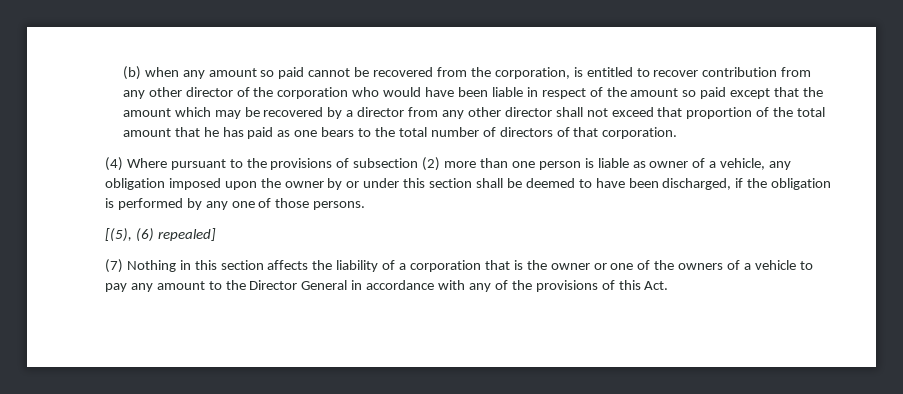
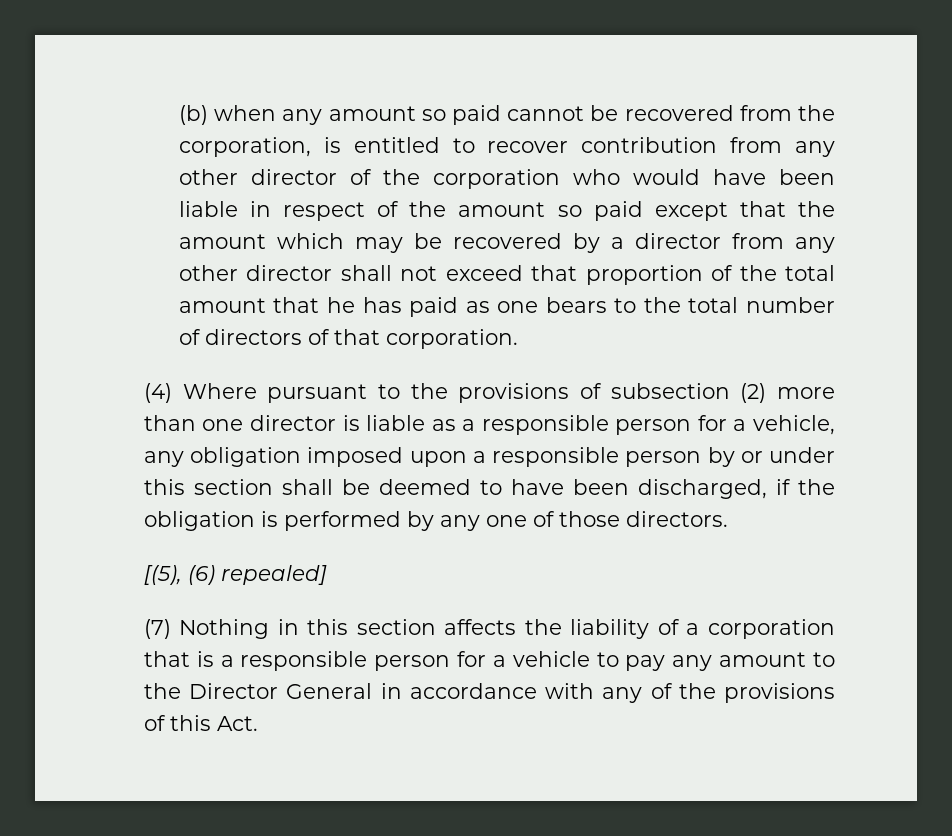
[538,161,581,170] person -> [250,415,337,431] director
[649,158,706,168] owner of -> [462,415,727,435] a responsible person for
[260,178,324,188] the owner -> [472,447,702,467] a responsible person
[313,201,366,210] persons. -> [625,511,728,527] directors.
[526,260,741,270] the owner or one of the owners of -> [220,651,487,671] a responsible person for

